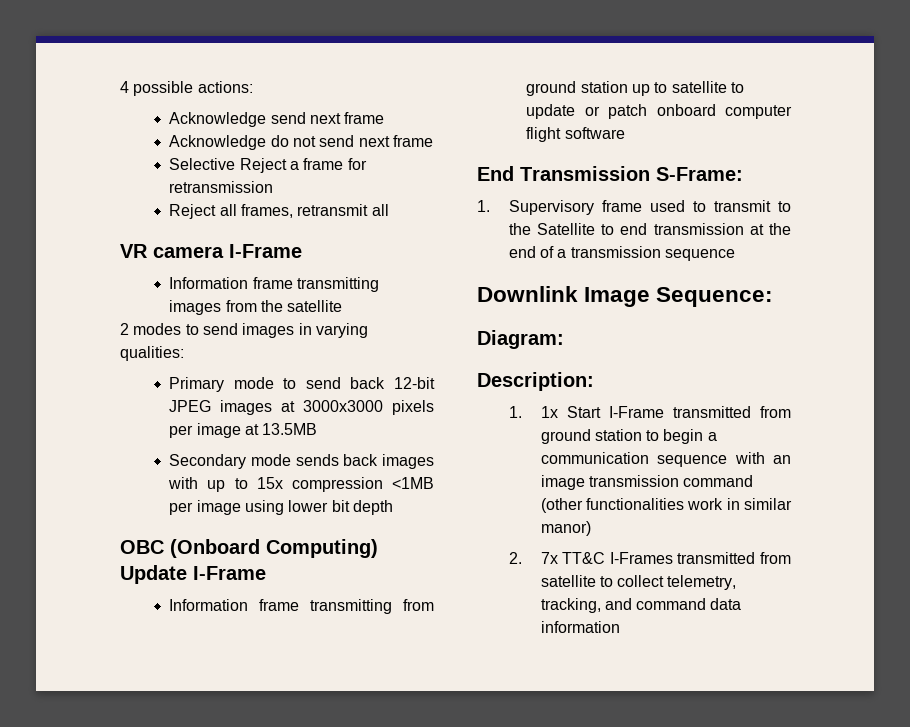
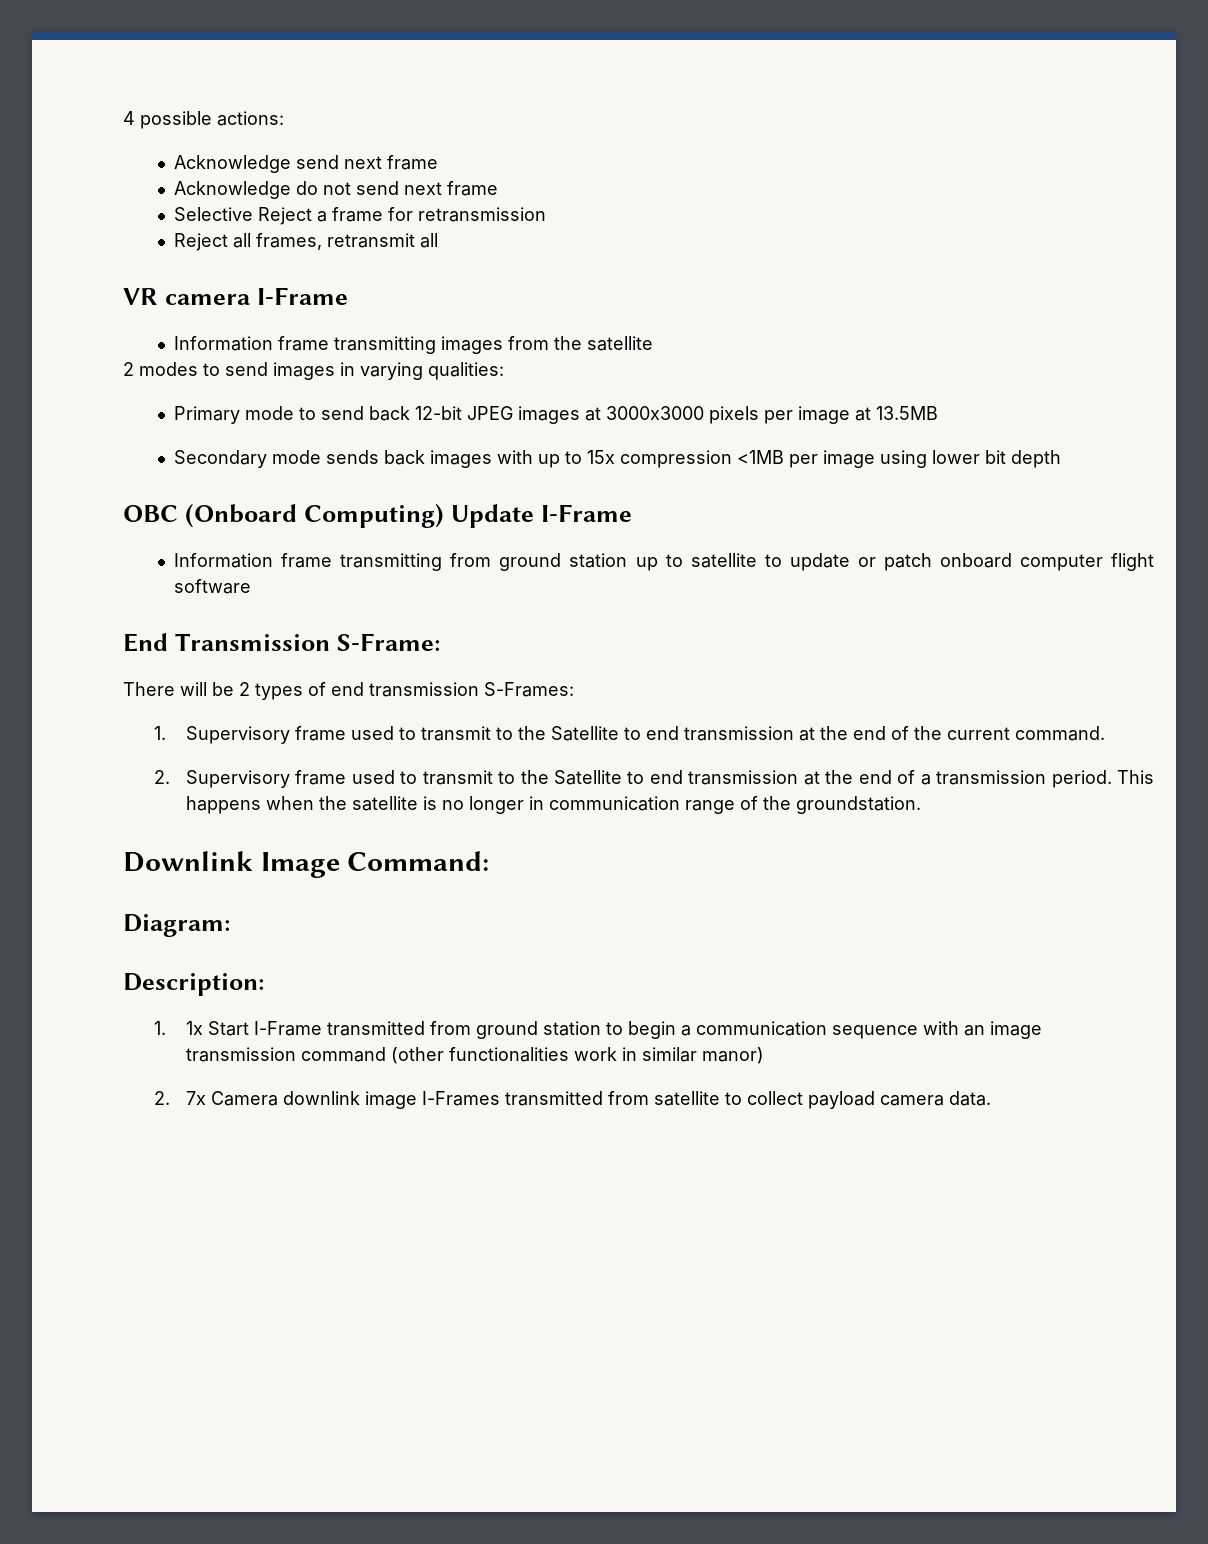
[477,200,490,212] 1. -> [123,682,574,700] [154,726,1105,744] [154,770,171,784] There will be 2 types of end transmission S-Frames: // 1. Supervisory frame used to transmit to the Satellite to end transmission at the end of the current command. // 2.
[665,249,736,261] sequence -> [1051,770,1154,788] [185,796,921,814] period. This happens when the satellite is no longer in communication range of the groundstation.
[656,287,774,307] Sequence: -> [347,851,490,871] Command:
[562,552,606,564] TT&C -> [210,1091,417,1109] Camera downlink image
[667,575,737,590] [540,598,742,613] [540,621,620,633] telemetry, tracking, and command data information -> [807,1091,991,1109] payload camera data.

